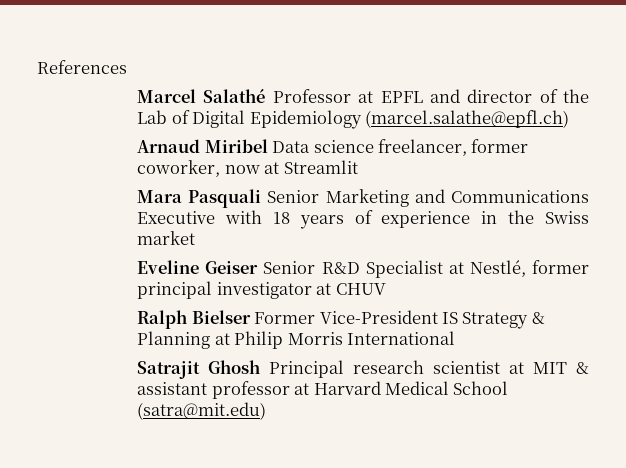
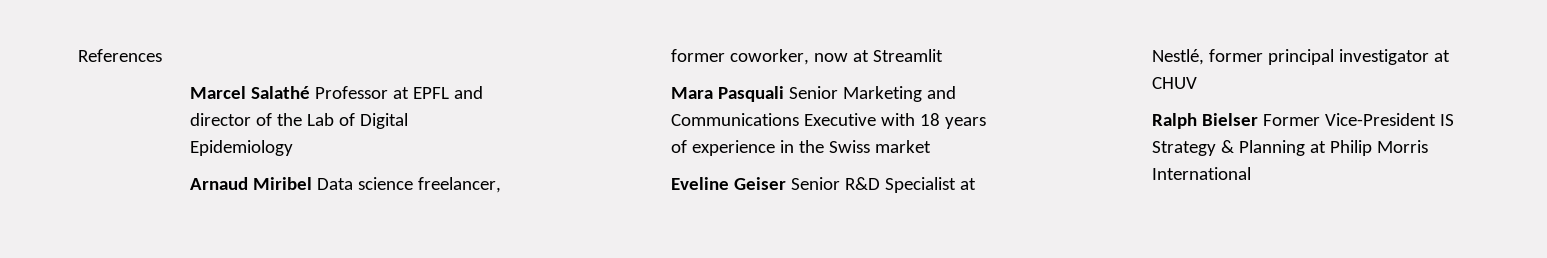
[364,110,569,128] (marcel.salathe@epfl.ch) -> (294, 148) none
[137,360,589,379] [137,381,509,399] [137,402,267,420] // Satrajit Ghosh Principal research scientist at MIT & assistant professor at Harvard Medical School (satra@mit.edu) -> (1252, 173) none

